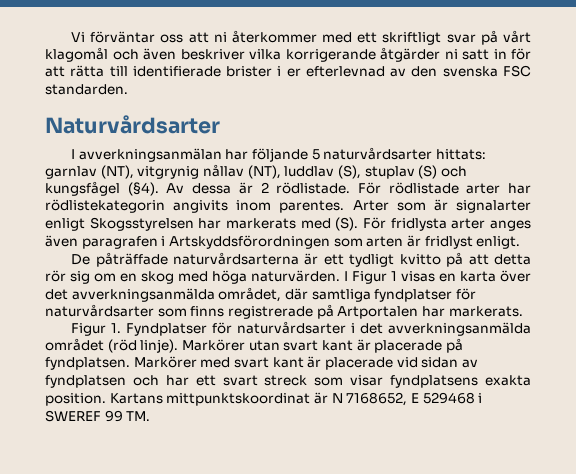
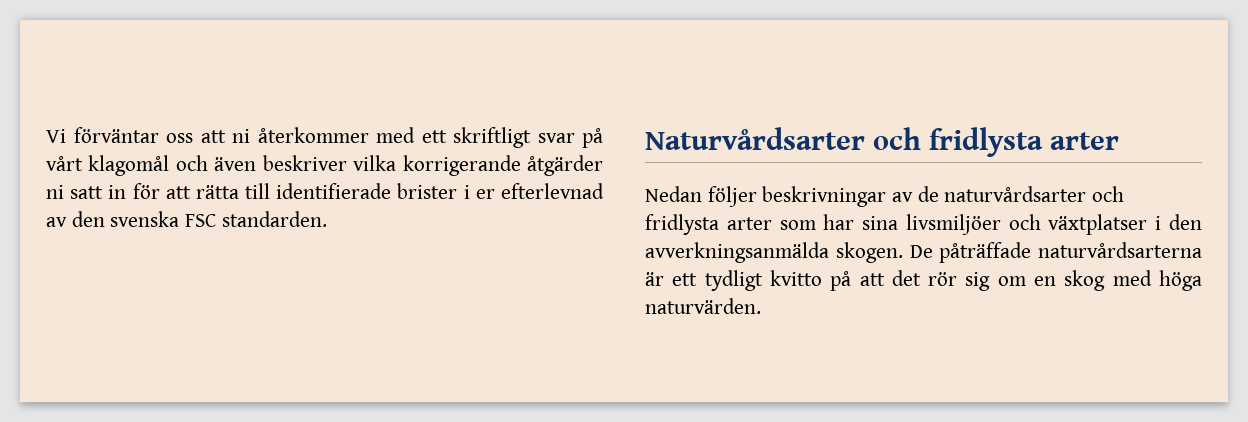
[71,147,487,162] [45,164,467,179] [45,181,531,196] [45,199,532,213] [45,217,531,231] [45,235,521,249] // I avverkningsanmälan har följande 5 naturvårdsarter hittats: garnlav (NT), vitgrynig nållav (NT), luddlav (S), stuplav (S) och kungsfågel (§4). Av dessa är 2 rödlistade. För rödlistade arter har rödlistekategorin angivits inom parentes. Arter som är signalarter enligt Skogsstyrelsen har markerats med (S). För fridlysta arter anges även paragrafen i Artskyddsförordningen som arten är fridlyst enligt. // -> [873,127,1119,157] [645,186,1125,207] [645,214,1202,235] [645,242,903,263] och fridlysta arter // Nedan följer beskrivningar av de naturvårdsarter och fridlysta arter som har sina livsmiljöer och växtplatser i den avverkningsanmälda skogen.
[493,254,531,265] detta -> [891,270,921,286] det
[344,270,531,284] [45,287,476,302] [45,304,523,319] [71,321,531,336] [45,338,463,353] [45,356,478,370] [45,375,532,388] [45,392,483,406] [45,410,151,422] I Figur 1 visas en karta över det avverkningsanmälda området, där samtliga fyndplatser för naturvårdsarter som finns registrerade på Artportalen har markerats. // Figur 1. Fyndplatser för naturvårdsarter i det avverkningsanmälda området (röd linje). Markörer utan svart kant är placerade på fyndplatsen. Markörer med svart kant är placerade vid sidan av fyndplatsen och har ett svart streck som visar fyndplatsens exakta position. Kartans mittpunktskoordinat är N 7168652, E 529468 i SWEREF 99 TM. -> (761, 306) none

